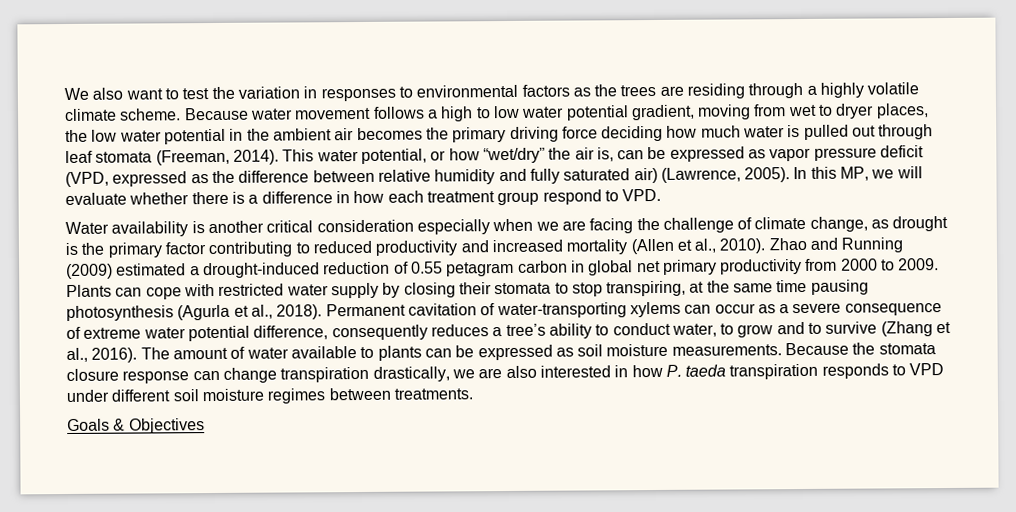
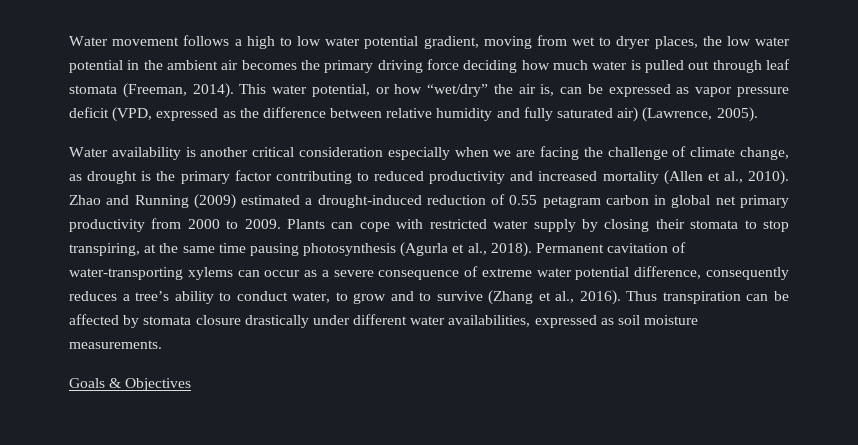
[64,82,920,102] [64,107,293,122] We also want to test the variation in responses to environmental factors as the trees are residing through a highly volatile climate scheme. Because water -> [69,36,108,46] Water
[793,166,923,181] [65,188,662,206] In this MP, we will evaluate whether there is a difference in how each treatment group respond to VPD. -> (758, 114) none
[140,345,475,361] The amount of water available to plants can be -> [626,291,789,304] [69,314,531,328] Thus transpiration can be affected by stomata closure drastically under different water availabilities,
[785,342,936,356] [66,363,945,384] [66,387,473,404] Because the stomata closure response can change transpiration drastically, we are also interested in how P. taeda transpiration responds to VPD under different soil moisture regimes between treatments. -> (162, 344) none

